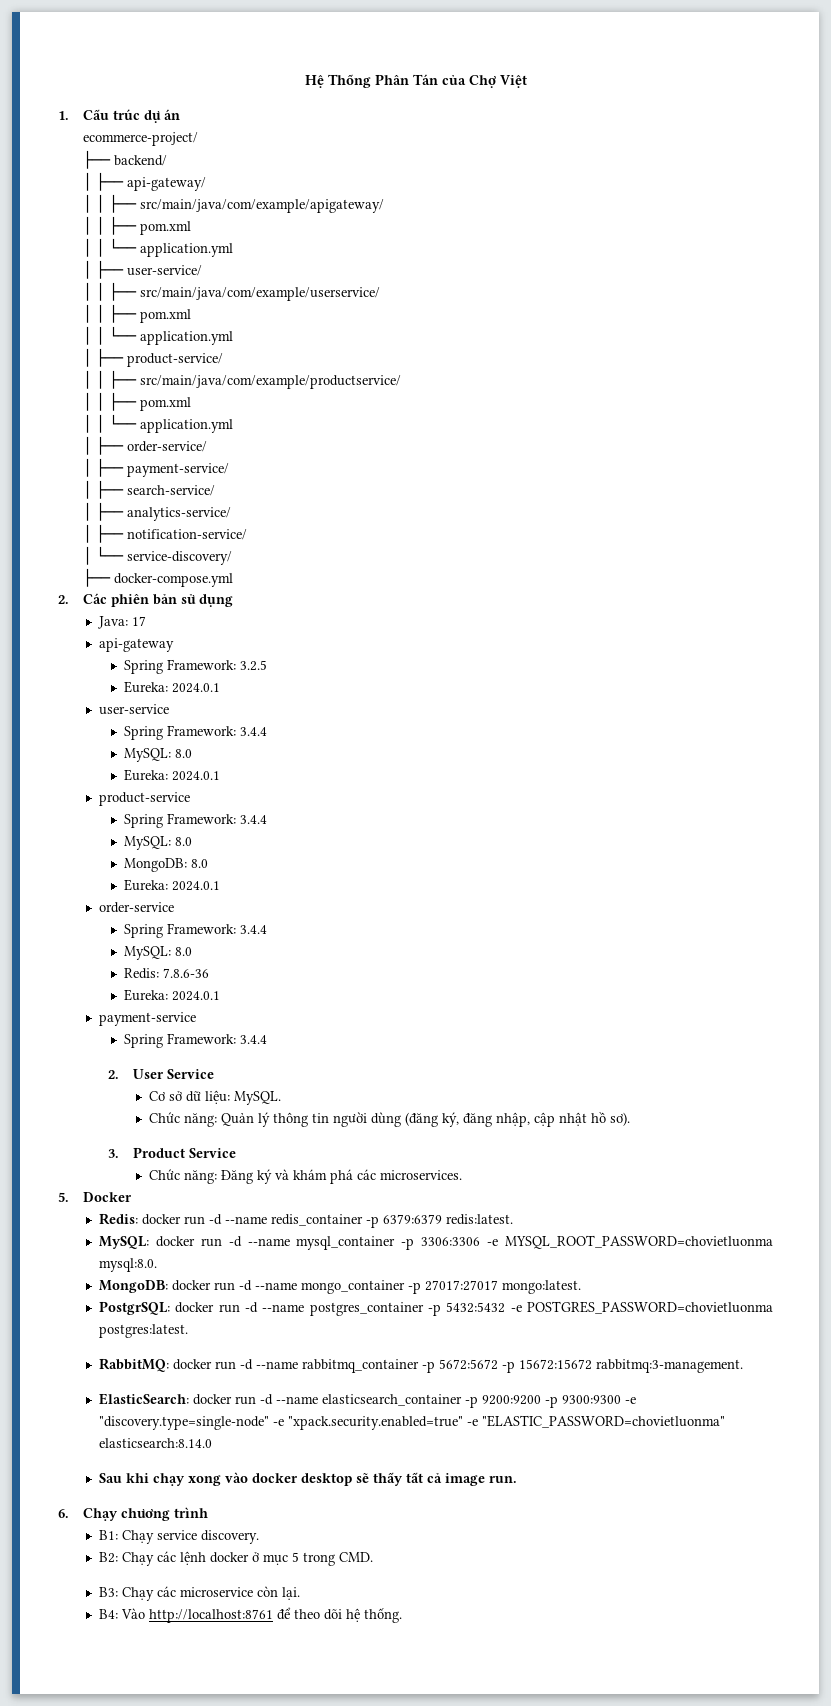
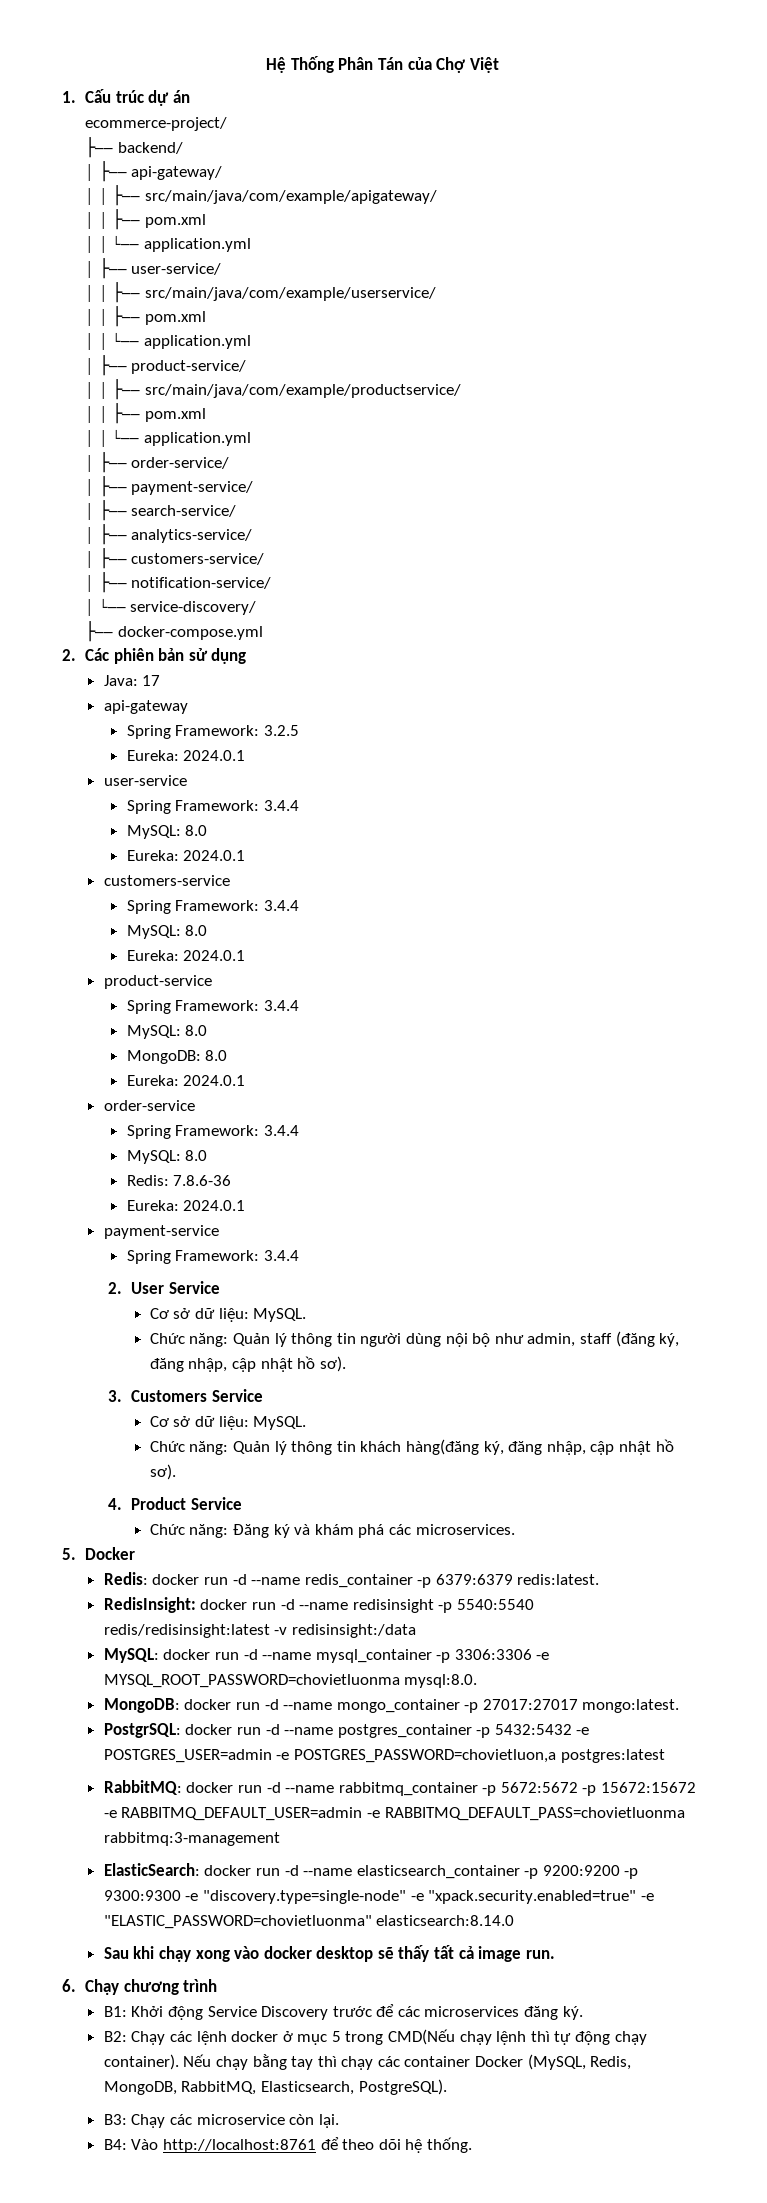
(232, 514) none -> [85,548,265,569] // │ ├── customers-service/
(221, 776) none -> [103,875,230,886] [126,900,299,914] [126,925,208,939] [126,950,246,961] // customers-service // Spring Framework: 3.4.4 // MySQL: 8.0 // Eureka: 2024.0.1
(402, 1119) none -> [445,1333,612,1347] nội bộ như admin, staff
(120, 1153) none -> [131,1389,263,1402] [149,1416,307,1430] [149,1439,674,1455] [149,1464,176,1480] [108,1498,123,1510] Customers Service // Cơ sở dữ liệu: MySQL. // Chức năng: Quản lý thông tin khách hàng(đăng ký, đăng nhập, cập nhật hồ sơ). // 4.
(514, 1219) none -> [103,1597,534,1613] [103,1624,416,1638] // RedisInsight: docker run -d --name redisinsight -p 5540:5540 redis/redisinsight:latest -v redisinsight:/data
[527,1301,774,1314] [99,1324,189,1338] POSTGRES_PASSWORD=chovietluonma postgres:latest. -> [103,1749,665,1763] POSTGRES_USER=admin -e POSTGRES_PASSWORD=chovietluon,a postgres:latest
[596,1359,744,1373] rabbitmq:3-management. -> [103,1807,685,1821] [103,1832,280,1846] -e RABBITMQ_DEFAULT_USER=admin -e RABBITMQ_DEFAULT_PASS=chovietluonma rabbitmq:3-management
[122,1530,260,1544] Chạy service discovery. -> [131,2004,583,2020] Khởi động Service Discovery trước để các microservices đăng ký.
[339,1552,374,1562] CMD. -> [388,2029,647,2045] [103,2054,632,2070] [103,2079,447,2095] CMD(Nếu chạy lệnh thì tự động chạy container). Nếu chạy bằng tay thì chạy các container Docker (MySQL, Redis, MongoDB, RabbitMQ, Elasticsearch, PostgreSQL).

